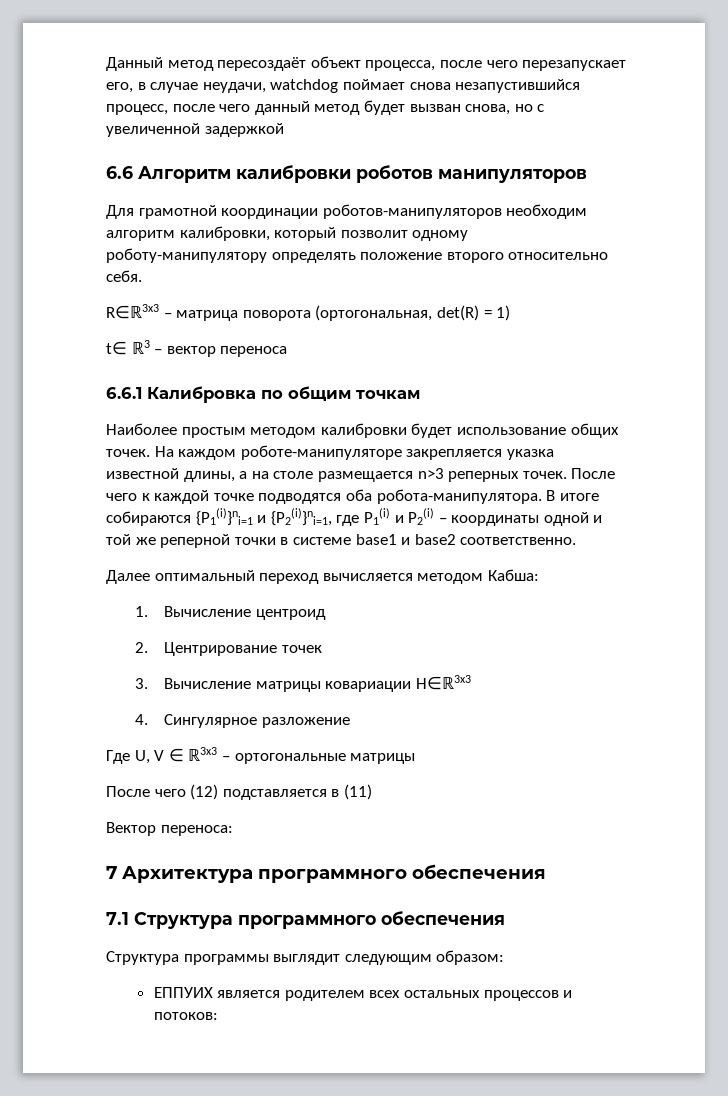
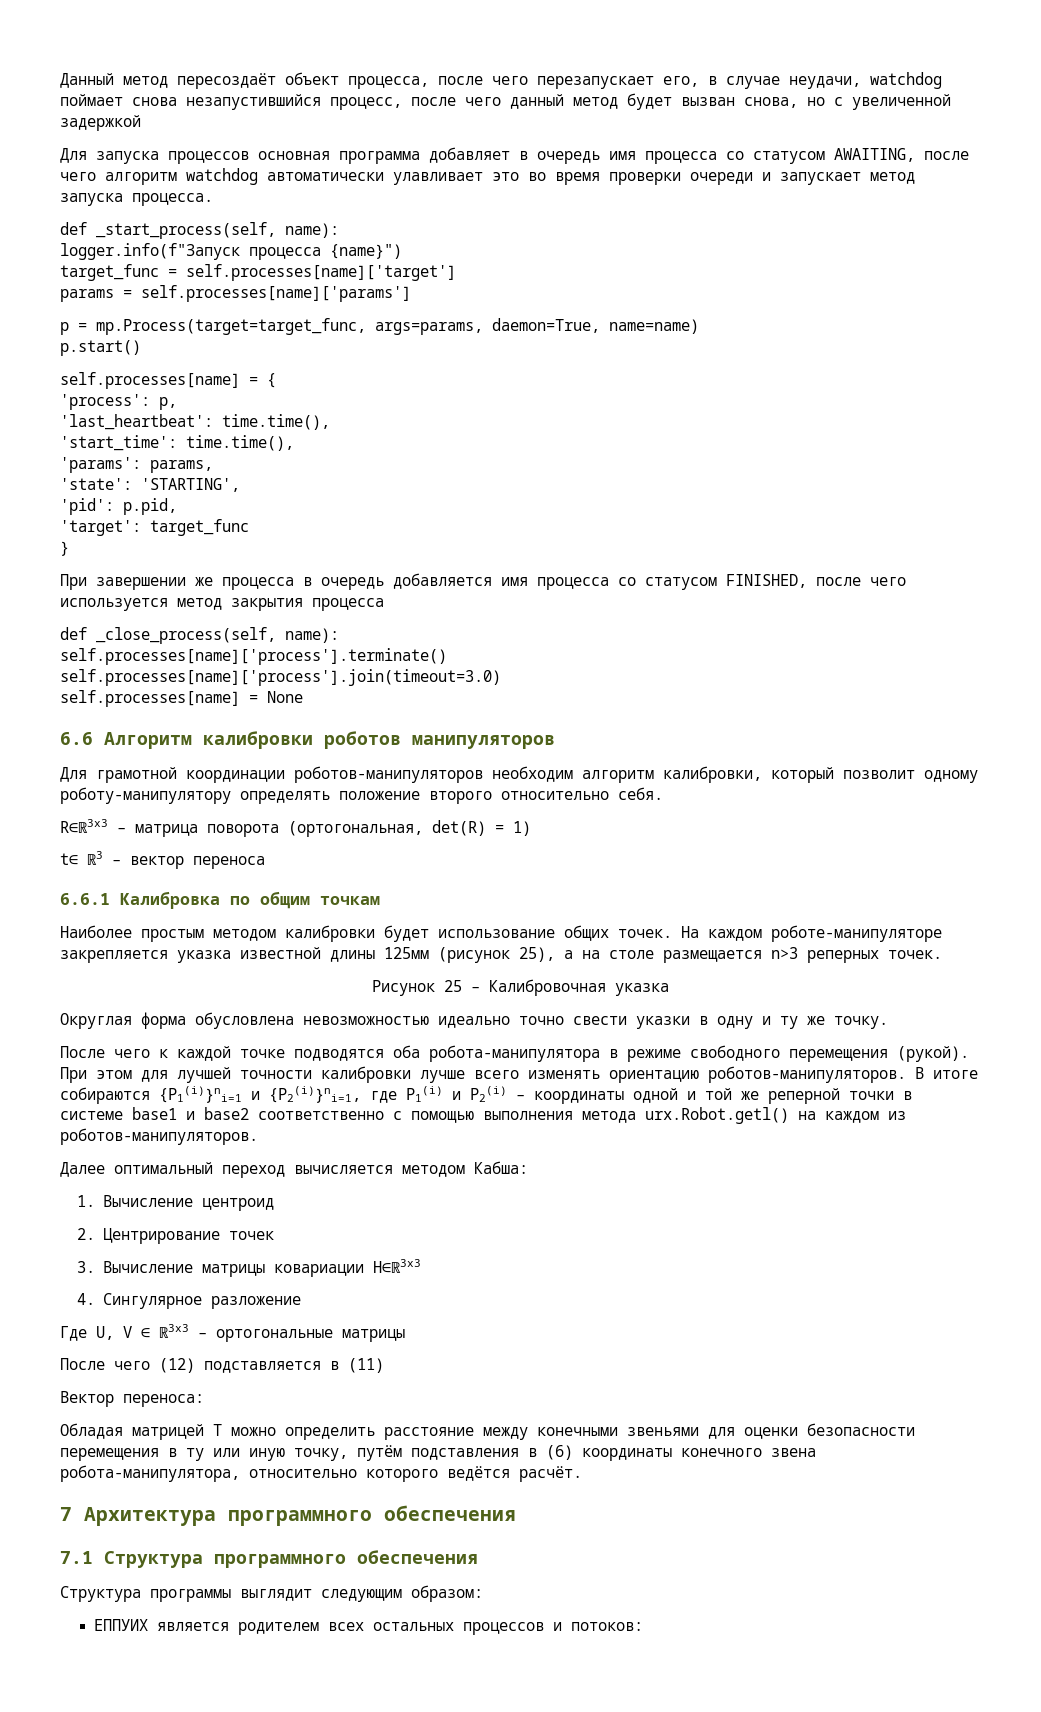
(284, 130) none -> [60,147,969,164] [60,168,915,185] [60,193,213,206] [60,222,339,239] [60,243,402,260] [60,264,456,281] [60,285,411,302] [60,318,699,335] [60,340,141,356] [60,372,276,389] [60,394,177,410] [60,414,330,430] [60,435,294,451] [60,457,213,473] [60,478,240,492] [60,498,177,515] [60,519,249,536] [60,541,69,556] [60,573,906,590] [60,598,384,611] [60,627,339,644] [60,648,447,665] [60,669,501,686] [60,690,303,707] // Для запуска процессов основная программа добавляет в очередь имя процесса со статусом AWAITING, после чего алгоритм watchdog автоматически улавливает это во время проверки очереди и запускает метод запуска процесса. // def _start_process(self, name): // logger.info(f"Запуск процесса {name}") // target_func = self.processes[name]['target'] // params = self.processes[name]['params'] // p = mp.Process(target=target_func, args=params, daemon=True, name=name) // p.start() // self.processes[name] = { // 'process': p, // 'last_heartbeat': time.time(), // 'start_time': time.time(), // 'params': params, // 'state': 'STARTING', // 'pid': p.pid, // 'target': target_func // } // При завершении же процесса в очередь добавляется имя процесса со статусом FINISHED, после чего используется метод закрытия процесса // def _close_process(self, name): // self.processes[name]['process'].terminate() // self.processes[name]['process'].join(timeout=3.0) // self.processes[name] = None
[183,471,235,482] длины, -> [330,947,555,963] длины 125мм (рисунок 25),
(567, 475) none -> [372,979,669,996] [60,1012,888,1029] // Рисунок 25 – Калибровочная указка // Округлая форма обусловлена невозможностью идеально точно свести указки в одну и ту же точку. //
[376,489,542,504] робота-манипулятора. -> [429,1045,969,1062] [60,1066,906,1083] робота-манипулятора в режиме свободного перемещения (рукой). При этом для лучшей точности калибровки лучше всего изменять ориентацию роботов-манипуляторов.
[460,537,577,545] соответственно. -> [258,1107,906,1124] [60,1128,258,1145] соответственно с помощью выполнения метода urx.Robot.getl() на каждом из роботов-манипуляторов.
(233, 830) none -> [60,1423,915,1440] [60,1445,816,1461] [60,1465,582,1482] // Обладая матрицей T можно определить расстояние между конечными звеньями для оценки безопасности перемещения в ту или иную точку, путём подставления в (6) координаты конечного звена робота-манипулятора, относительно которого ведётся расчёт.

